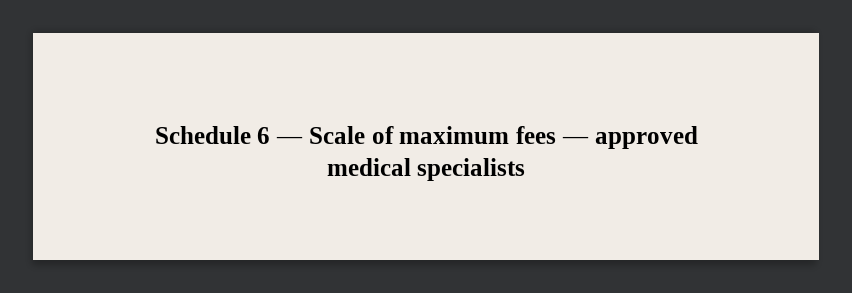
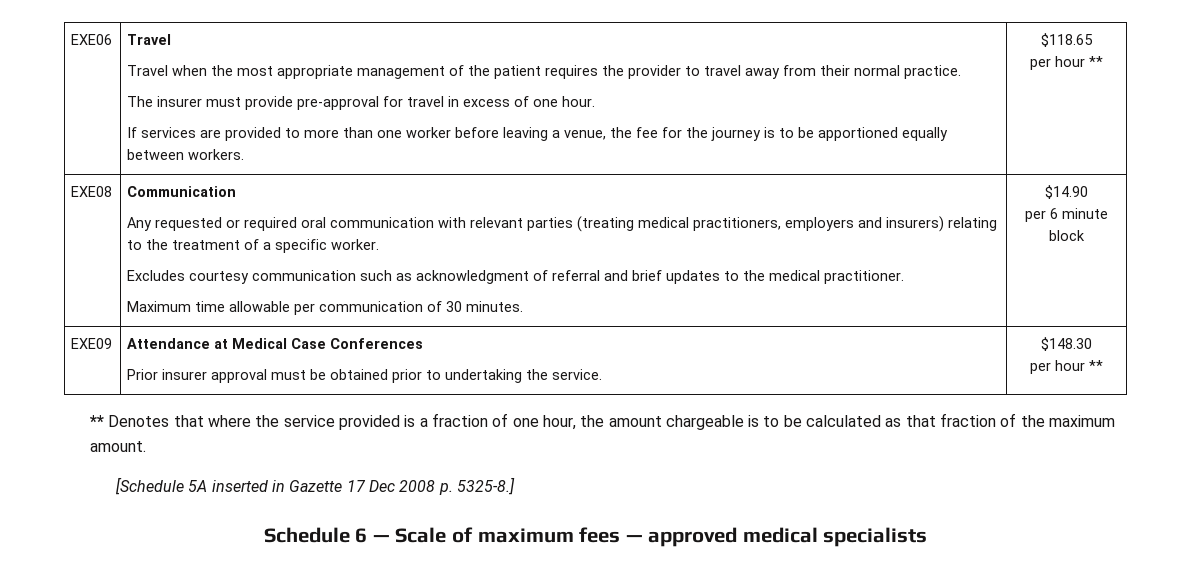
(154, 135) none -> [71,34,113,45] [127,34,172,45] [127,65,962,79] [127,96,596,110] [127,127,949,141] [127,149,245,160] [1041,33,1093,47] [1030,56,1103,70] [71,186,113,197] [127,186,237,197] [127,216,998,232] [127,239,380,253] [127,270,905,284] [127,301,524,315] [1045,185,1088,199] [1025,208,1108,222] [1049,230,1085,241] [71,338,113,349] [127,338,424,349] [127,369,603,383] [1041,337,1092,351] [1030,360,1103,374] [90,413,1116,430] [90,441,147,452] [115,477,515,495] EXE06 | Travel // Travel when the most appropriate management of the patient requires the provider to travel away from their normal practice. // The insurer must provide pre-approval for travel in excess of one hour. // If services are provided to more than one worker before leaving a venue, the fee for the journey is to be apportioned equally between workers. | $118.65 // per hour ** // EXE08 | Communication // Any requested or required oral communication with relevant parties (treating medical practitioners, employers and insurers) relating to the treatment of a specific worker. // Excludes courtesy communication such as acknowledgment of referral and brief updates to the medical practitioner. // Maximum time allowable per communication of 30 minutes. | $14.90 // per 6 minute block // EXE09 | Attendance at Medical Case Conferences // Prior insurer approval must be obtained prior to undertaking the service. | $148.30 // per hour ** // ** Denotes that where the service provided is a fraction of one hour, the amount chargeable is to be calculated as that fraction of the maximum amount. // [Schedule 5A inserted in Gazette 17 Dec 2008 p. 5325-8.] //

